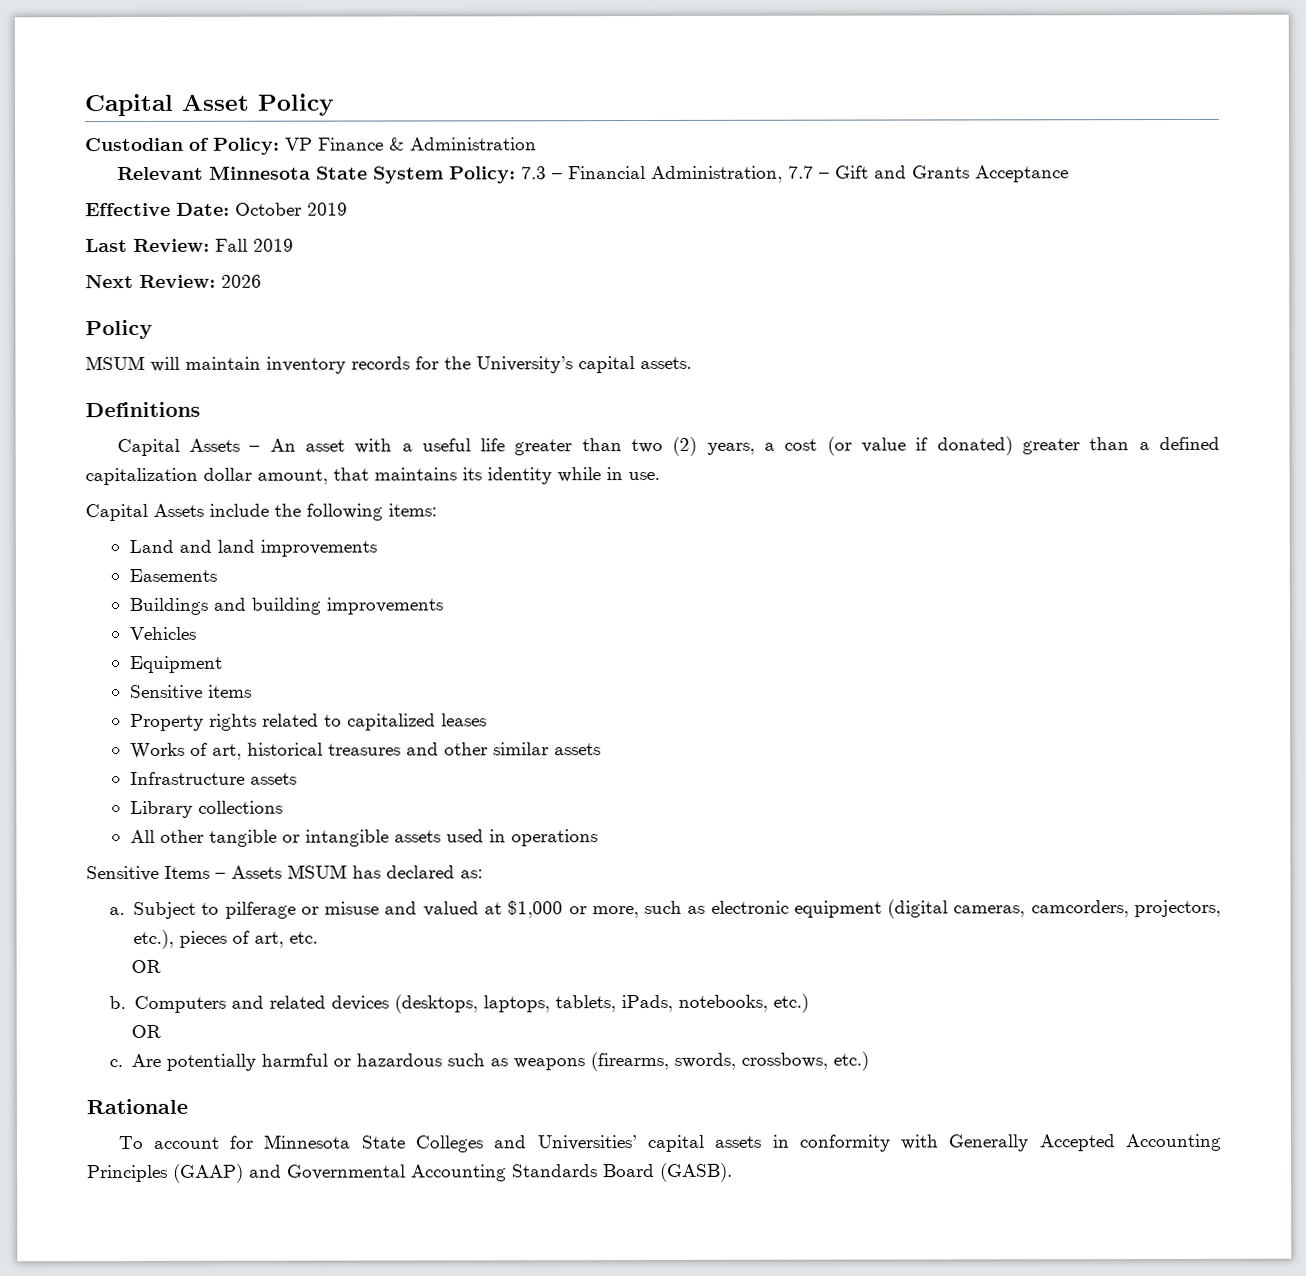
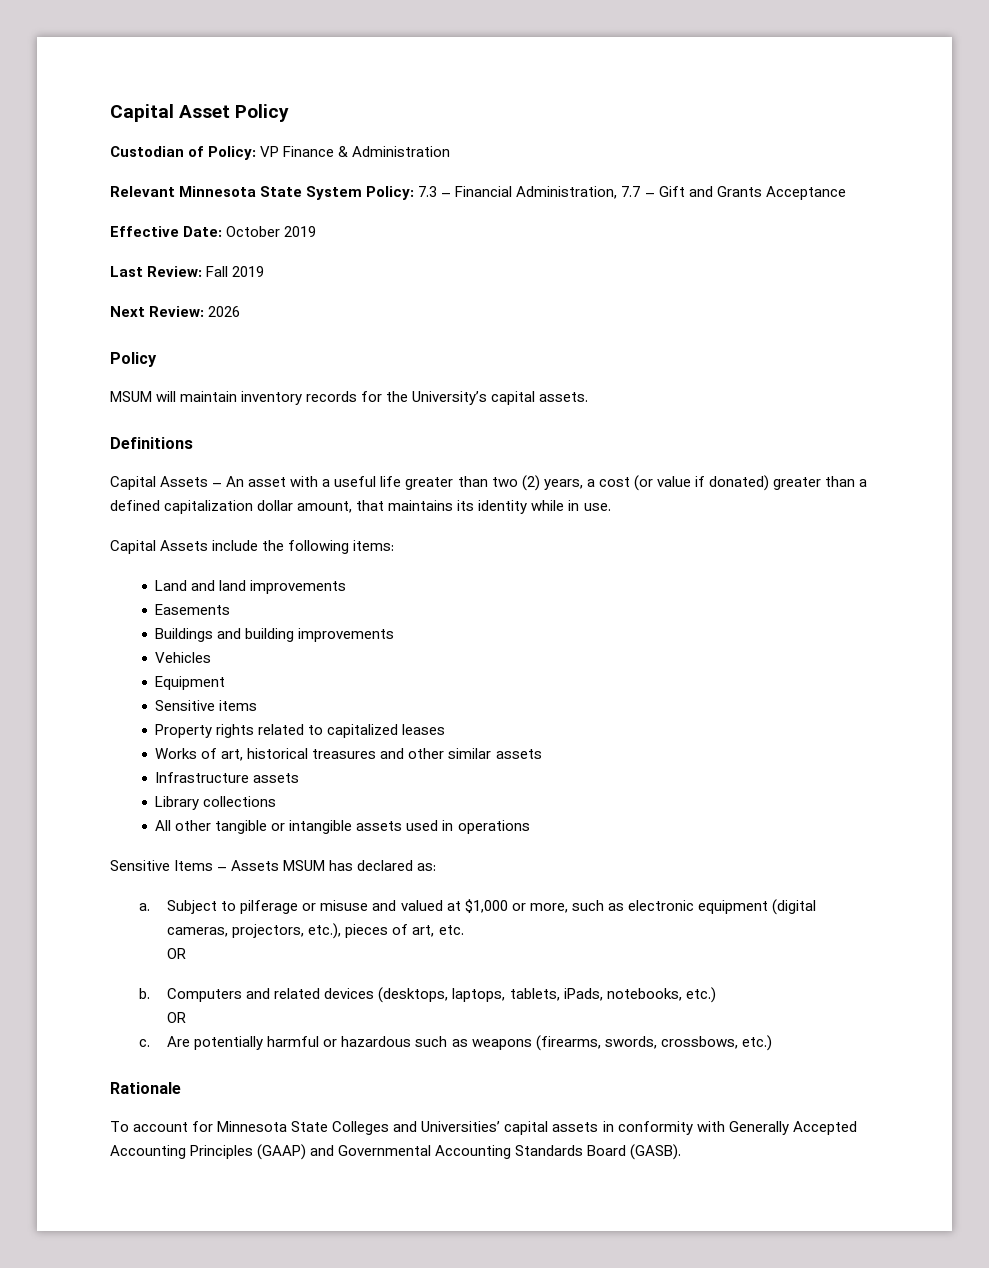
[1030,900,1129,918] camcorders, -> (229, 932) none

